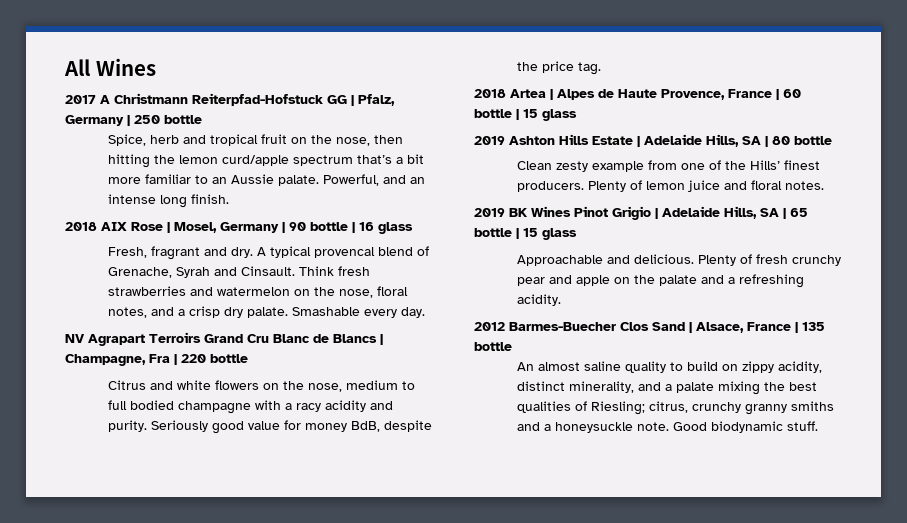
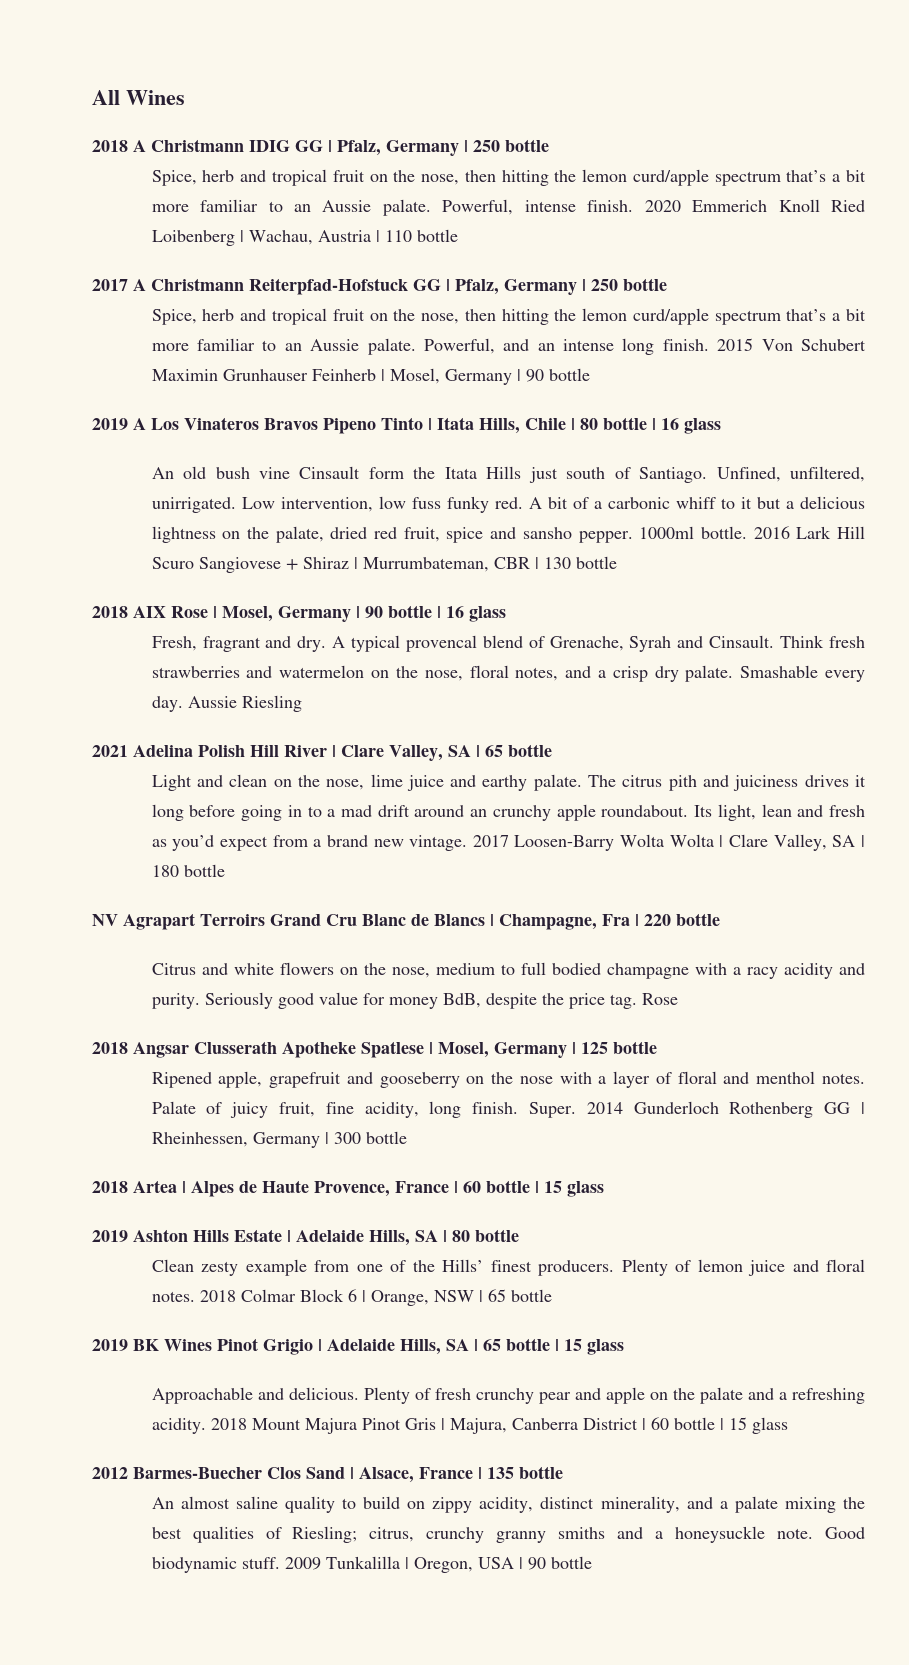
(156, 67) none -> [92,139,549,156] [151,169,867,186] [151,199,866,216] [151,229,458,246] // 2018 A Christmann IDIG GG | Pfalz, Germany | 250 bottle // Spice, herb and tropical fruit on the nose, then hitting the lemon curd/apple spectrum that’s a bit more familiar to an Aussie palate. Powerful, intense finish. 2020 Emmerich Knoll Ried Loibenberg | Wachau, Austria | 110 bottle
(230, 199) none -> [717,338,866,351] [151,368,590,385] [92,417,721,434] [151,466,865,483] [151,496,866,513] [151,526,865,543] [151,556,617,573] 2015 Von Schubert Maximin Grunhauser Feinherb | Mosel, Germany | 90 bottle // 2019 A Los Vinateros Bravos Pipeno Tinto | Itata Hills, Chile | 80 bottle | 16 glass // An old bush vine Cinsault form the Itata Hills just south of Santiago. Unfined, unfiltered, unirrigated. Low intervention, low fuss funky red. A bit of a carbonic whiff to it but a delicious lightness on the palate, dried red fruit, spice and sansho pepper. 1000ml bottle. 2016 Lark Hill Scuro Sangiovese + Shiraz | Murrumbateman, CBR | 130 bottle
(426, 312) none -> [187,695,302,712] [92,744,552,761] [151,774,866,791] [151,804,865,821] [151,834,866,851] [151,864,225,877] Aussie Riesling // 2021 Adelina Polish Hill River | Clare Valley, SA | 65 bottle // Light and clean on the nose, lime juice and earthy palate. The citrus pith and juiciness drives it long before going in to a mad drift around an crunchy apple roundabout. Its light, lean and fresh as you’d expect from a brand new vintage. 2017 Loosen-Barry Wolta Wolta | Clare Valley, SA | 180 bottle
(602, 68) none -> [641,993,678,1005] [92,1041,657,1058] [151,1071,866,1088] [151,1101,865,1118] [151,1131,407,1148] Rose // 2018 Angsar Clusserath Apotheke Spatlese | Mosel, Germany | 125 bottle // Ripened apple, grapefruit and gooseberry on the nose with a layer of floral and menthol notes. Palate of juicy fruit, fine acidity, long finish. Super. 2014 Gunderloch Rothenberg GG | Rheinhessen, Germany | 300 bottle
(825, 185) none -> [199,1289,552,1306] 2018 Colmar Block 6 | Orange, NSW | 65 bottle
(562, 300) none -> [210,1417,788,1434] 2018 Mount Majura Pinot Gris | Majura, Canberra District | 60 bottle | 15 glass
(819, 426) none -> [284,1556,592,1573] 2009 Tunkalilla | Oregon, USA | 90 bottle

